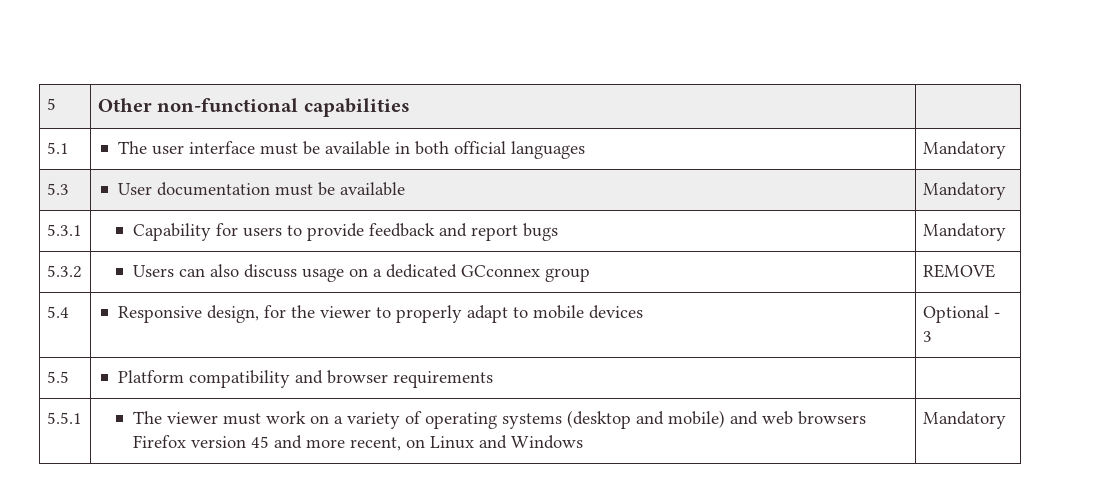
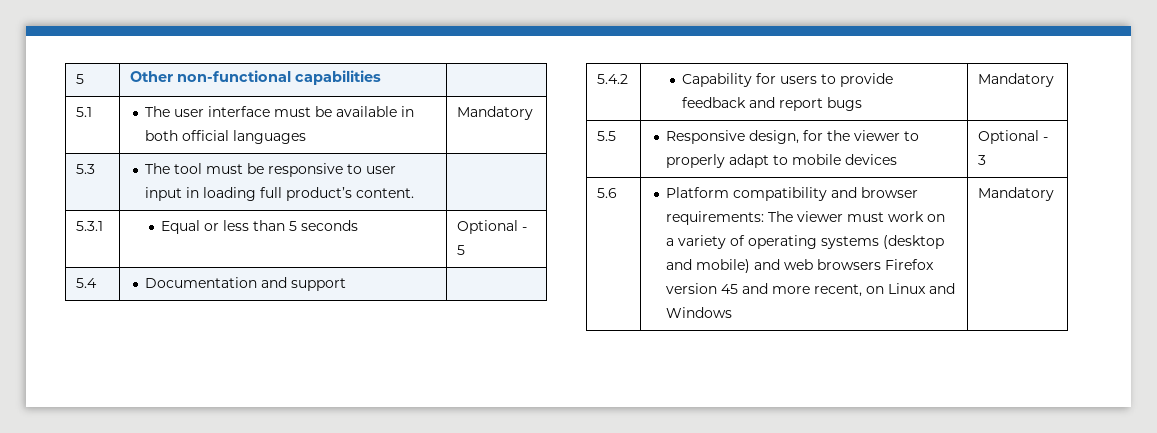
[118,182,406,196] [922,182,1006,200] [46,224,82,236] User documentation must be available | Mandatory // 5.3.1 -> [145,163,397,177] [145,187,415,201] [76,221,104,231] [161,220,359,234] [457,220,528,234] [457,245,466,255] [76,278,98,288] [145,277,347,291] [597,74,629,84] The tool must be responsive to user input in loading full product’s content. | // 5.3.1 | Equal or less than 5 seconds | Optional - 5 // 5.4 | Documentation and support | // 5.4.2
[46,265,82,278] [132,264,590,282] [922,264,995,278] [46,306,69,318] 5.3.2 | Users can also discuss usage on a dedicated GCconnex group | REMOVE // 5.4 -> [597,131,617,141] 5.5
[46,371,69,383] 5.5 -> [597,188,618,198] 5.6
[393,371,494,388] [46,412,82,424] requirements | // 5.5.1 | -> [666,211,765,225] requirements:

